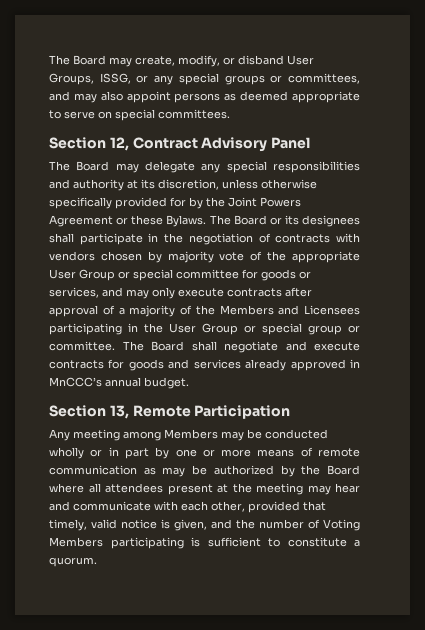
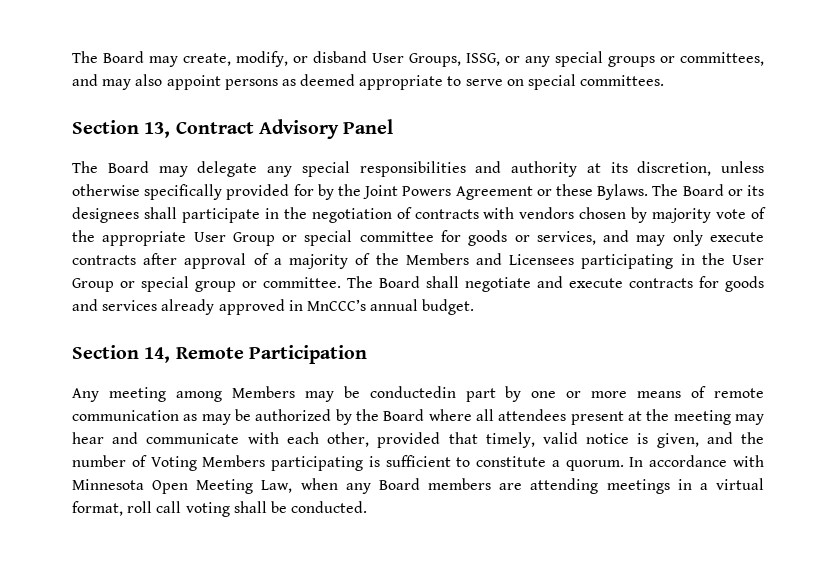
[109,137,129,151] 12, -> [144,122,171,138] 13,
[109,405,129,419] 13, -> [144,347,171,363] 14,
[265,429,328,439] [49,447,119,459] conducted wholly or in -> [369,386,456,398] conductedin
(97, 562) none -> [629,455,764,467] [72,478,764,494] [72,501,368,517] In accordance with Minnesota Open Meeting Law, when any Board members are attending meetings in a virtual format, roll call voting shall be conducted.

